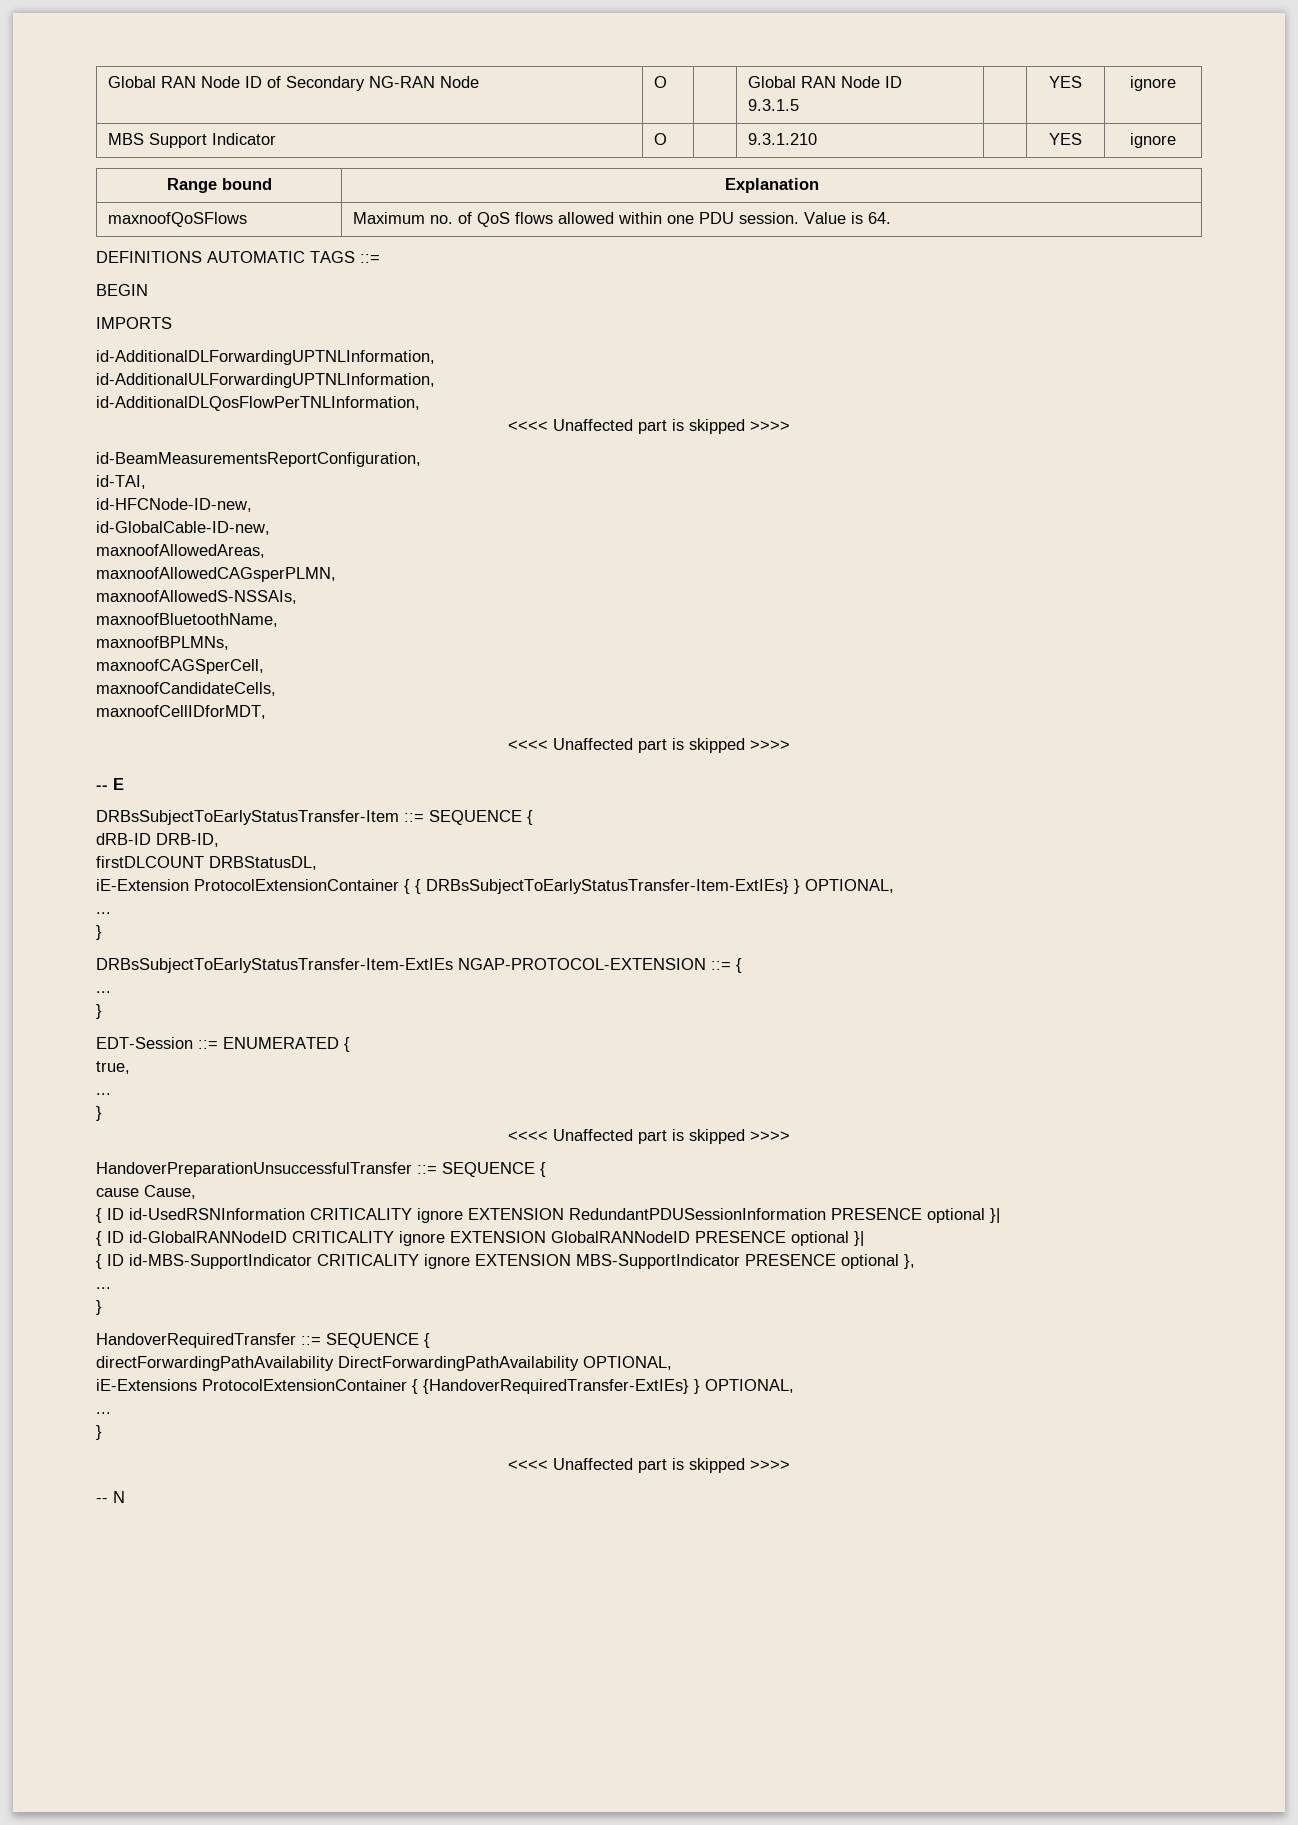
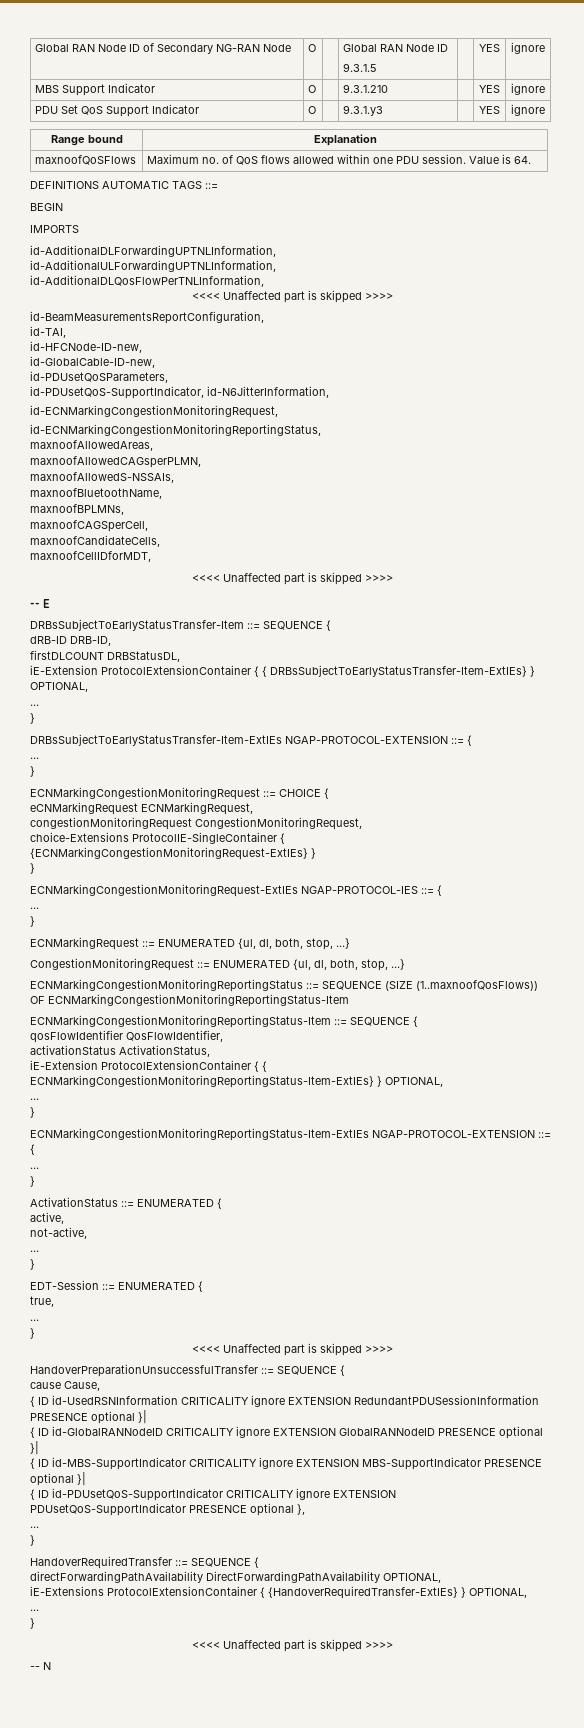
(1176, 140) none -> [35,104,200,117] [308,106,317,114] [343,105,384,116] [479,106,500,114] [511,104,545,116] // PDU Set QoS Support Indicator | O | | 9.3.1.y3 | | YES | ignore
(270, 528) none -> [30,371,168,383] [30,386,329,399] [30,405,278,418] [30,424,321,437] // id-PDUsetQoSParameters, // id-PDUsetQoS-SupportIndicator, id-N6JitterInformation, // id-ECNMarkingCongestionMonitoringRequest, // id-ECNMarkingCongestionMonitoringReportingStatus,
(102, 1011) none -> [30,787,329,800] [30,802,253,815] [30,817,362,830] [30,832,285,844] [30,847,316,860] [30,863,35,874] [30,884,442,897] [30,907,39,909] [30,916,35,927] [30,937,350,950] [30,958,405,971] [30,979,538,992] [30,994,349,1007] [30,1015,418,1028] [30,1030,223,1043] [30,1045,210,1057] [30,1060,267,1072] [30,1075,443,1088] [30,1098,39,1100] [30,1107,35,1118] [30,1128,551,1141] [30,1144,35,1155] [30,1167,39,1169] [30,1176,35,1187] [30,1197,222,1209] [30,1212,64,1224] [30,1227,87,1239] [30,1250,39,1252] [30,1259,35,1270] // ECNMarkingCongestionMonitoringRequest ::= CHOICE { // eCNMarkingRequest ECNMarkingRequest, // congestionMonitoringRequest CongestionMonitoringRequest, // choice-Extensions ProtocolIE-SingleContainer { {ECNMarkingCongestionMonitoringRequest-ExtIEs} } // } // ECNMarkingCongestionMonitoringRequest-ExtIEs NGAP-PROTOCOL-IES ::= { // ... // } // ECNMarkingRequest ::= ENUMERATED {ul, dl, both, stop, ...} // CongestionMonitoringRequest ::= ENUMERATED {ul, dl, both, stop, ...} // ECNMarkingCongestionMonitoringReportingStatus ::= SEQUENCE (SIZE (1..maxnoofQosFlows)) OF ECNMarkingCongestionMonitoringReportingStatus-Item // ECNMarkingCongestionMonitoringReportingStatus-Item ::= SEQUENCE { // qosFlowIdentifier QosFlowIdentifier, // activationStatus ActivationStatus, // iE-Extension ProtocolExtensionContainer { { ECNMarkingCongestionMonitoringReportingStatus-Item-ExtIEs} } OPTIONAL, // ... // } // ECNMarkingCongestionMonitoringReportingStatus-Item-ExtIEs NGAP-PROTOCOL-EXTENSION ::= { // ... // } // ActivationStatus ::= ENUMERATED { // active, // not-active, // ... // }
(899, 1261) none -> [77,1472,86,1486] [30,1488,396,1501] [30,1503,294,1516] }| // { ID id-PDUsetQoS-SupportIndicator CRITICALITY ignore EXTENSION PDUsetQoS-SupportIndicator PRESENCE optional

